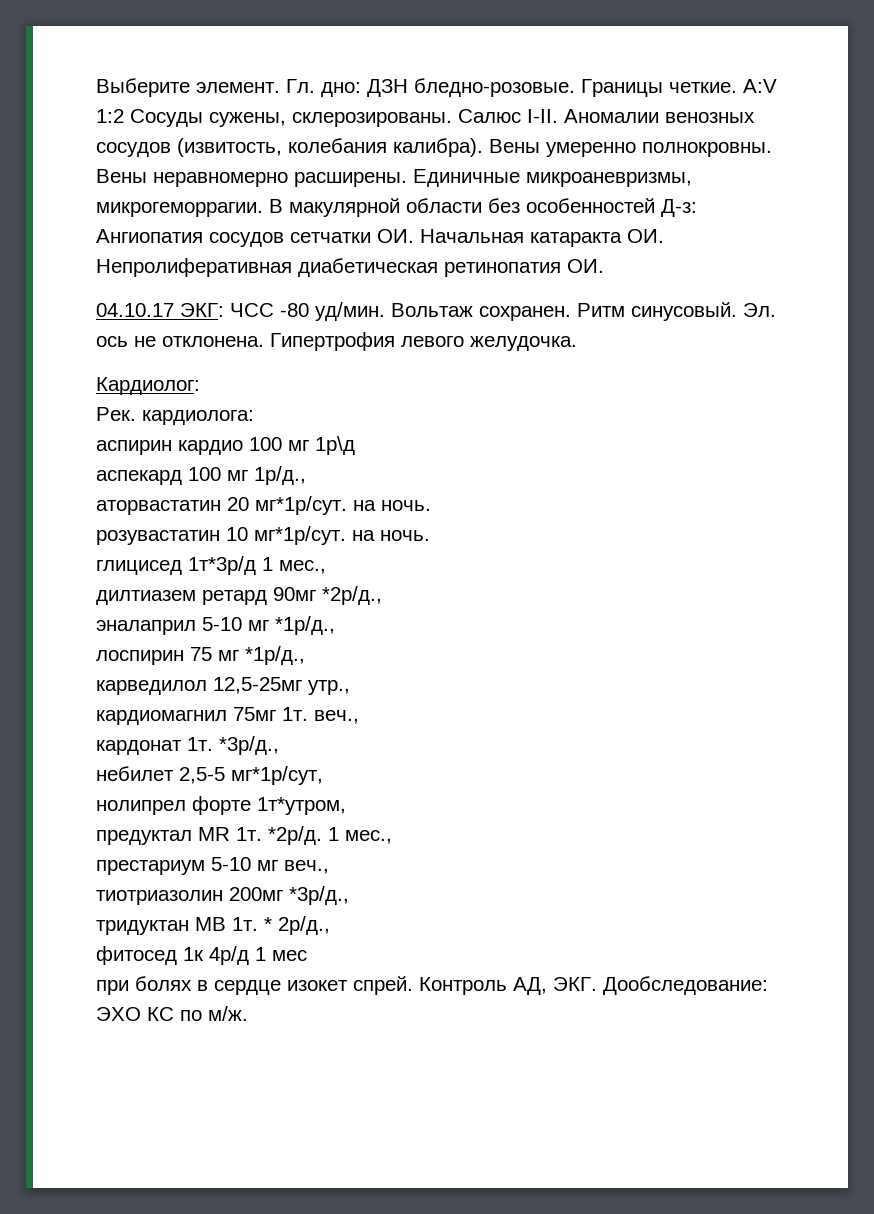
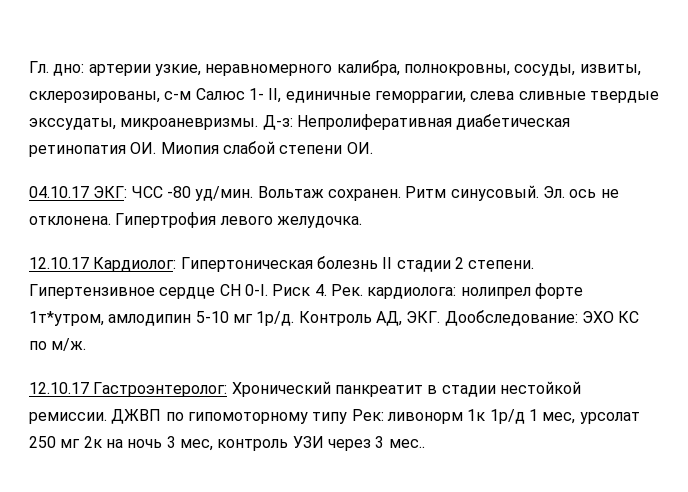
[96,78,777,97] [96,109,755,127] [96,138,772,157] [96,169,692,187] [96,198,697,217] [96,229,664,247] Выберите элемент. Гл. дно: ДЗН бледно-розовые. Границы четкие. А:V 1:2 Сосуды сужены, склерозированы. Салюс I-II. Аномалии венозных сосудов (извитость, колебания калибра). Вены умеренно полнокровны. Вены неравномерно расширены. Единичные микроаневризмы, микрогеморрагии. В макулярной области без особенностей Д-з: Ангиопатия сосудов сетчатки ОИ. Начальная катаракта ОИ. -> [29,60,641,76] [29,88,659,103] [29,115,293,130] Гл. дно: артерии узкие, неравномерного калибра, полнокровны, сосуды, извиты, склерозированы, с-м Салюс 1- II, единичные геморрагии, слева сливные твердые экссудаты, микроаневризмы. Д-з:
(604, 266) none -> [160,141,373,154] Миопия слабой степени ОИ.
(577, 343) none -> [29,257,89,269] 12.10.17
[96,407,254,425] [96,436,355,455] [96,466,306,485] [96,496,431,515] [96,526,430,545] [96,556,326,575] [96,586,382,605] [96,616,335,635] [96,646,305,665] [96,677,350,695] [96,707,359,725] [96,736,279,755] [96,766,323,785] [96,796,346,815] [96,826,392,845] [96,857,329,875] [96,886,349,905] [96,916,330,935] [96,946,307,965] [96,976,413,995] // Рек. кардиолога: // аспирин кардио 100 мг 1р\д // аспекард 100 мг 1р/д., // аторвастатин 20 мг*1р/сут. на ночь. // розувастатин 10 мг*1р/сут. на ночь. // глицисед 1т*3р/д 1 мес., // дилтиазем ретард 90мг *2р/д., // эналаприл 5-10 мг *1р/д., // лоспирин 75 мг *1р/д., // карведилол 12,5-25мг утр., // кардиомагнил 75мг 1т. веч., // кардонат 1т. *3р/д., // небилет 2,5-5 мг*1р/сут, // нолипрел форте 1т*утром, // предуктал МR 1т. *2р/д. 1 мес., // престариум 5-10 мг веч., // тиотриазолин 200мг *3р/д., // тридуктан МВ 1т. * 2р/д., // фитосед 1к 4р/д 1 мес // при болях в сердце изокет спрей. -> [180,256,535,272] [29,283,583,299] [29,311,295,326] Гипертоническая болезнь II стадии 2 степени. Гипертензивное сердце СН 0-I. Риск 4. Рек. кардиолога: нолипрел форте 1т*утром, амлодипин 5-10 мг 1р/д.
(248, 1013) none -> [29,381,581,397] [29,409,640,424] [29,436,425,451] // 12.10.17 Гастроэнтеролог: Хронический панкреатит в стадии нестойкой ремиссии. ДЖВП по гипомоторному типу Рек: ливонорм 1к 1р/д 1 мес, урсолат 250 мг 2к на ночь 3 мес, контроль УЗИ через 3 мес..

